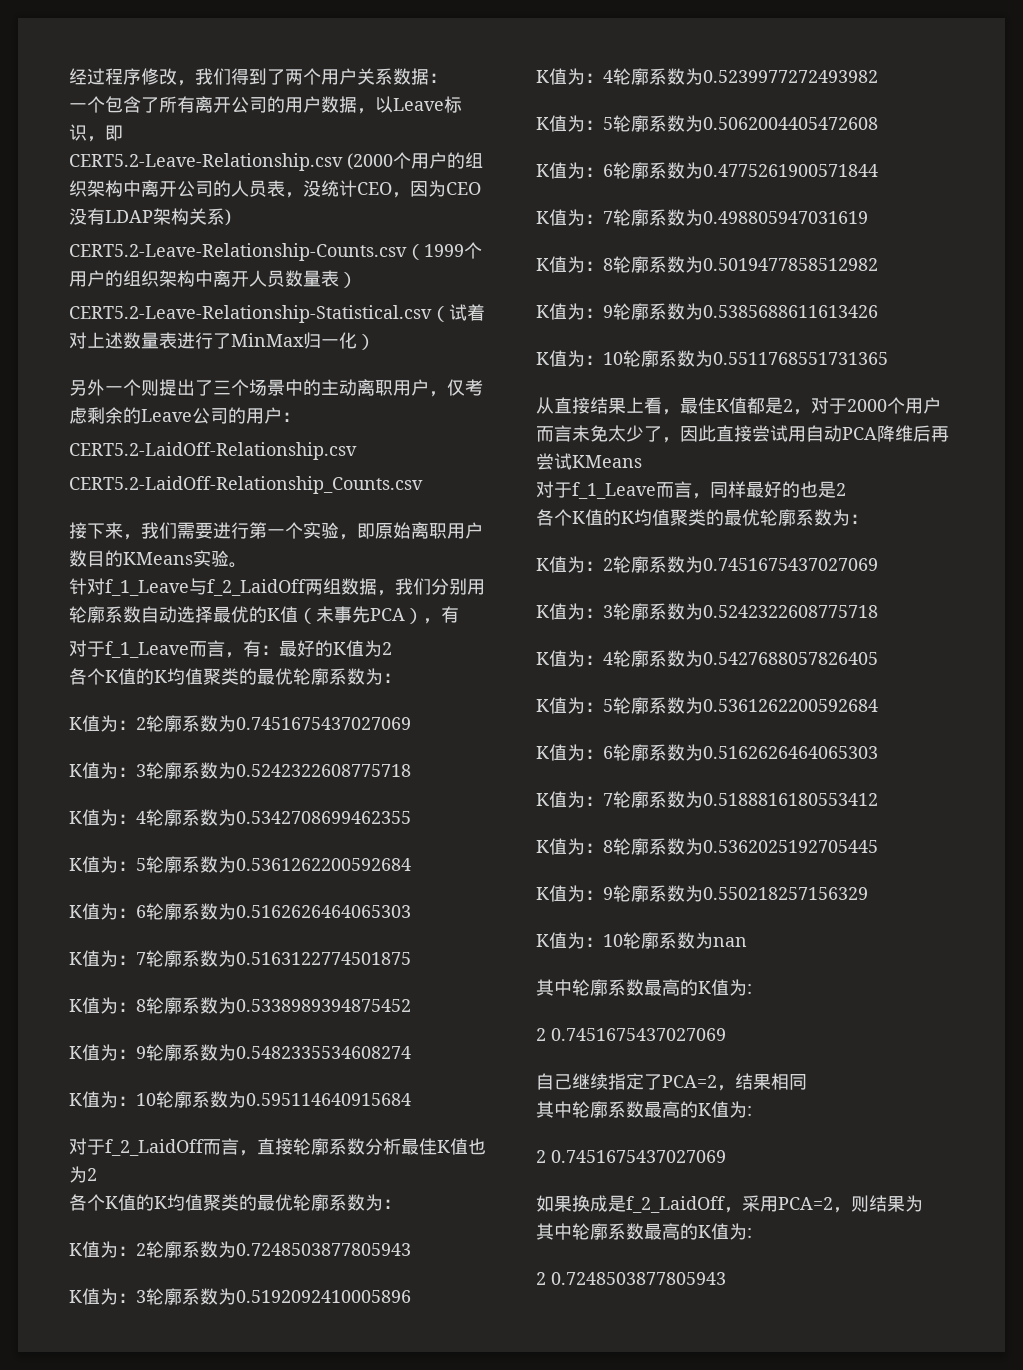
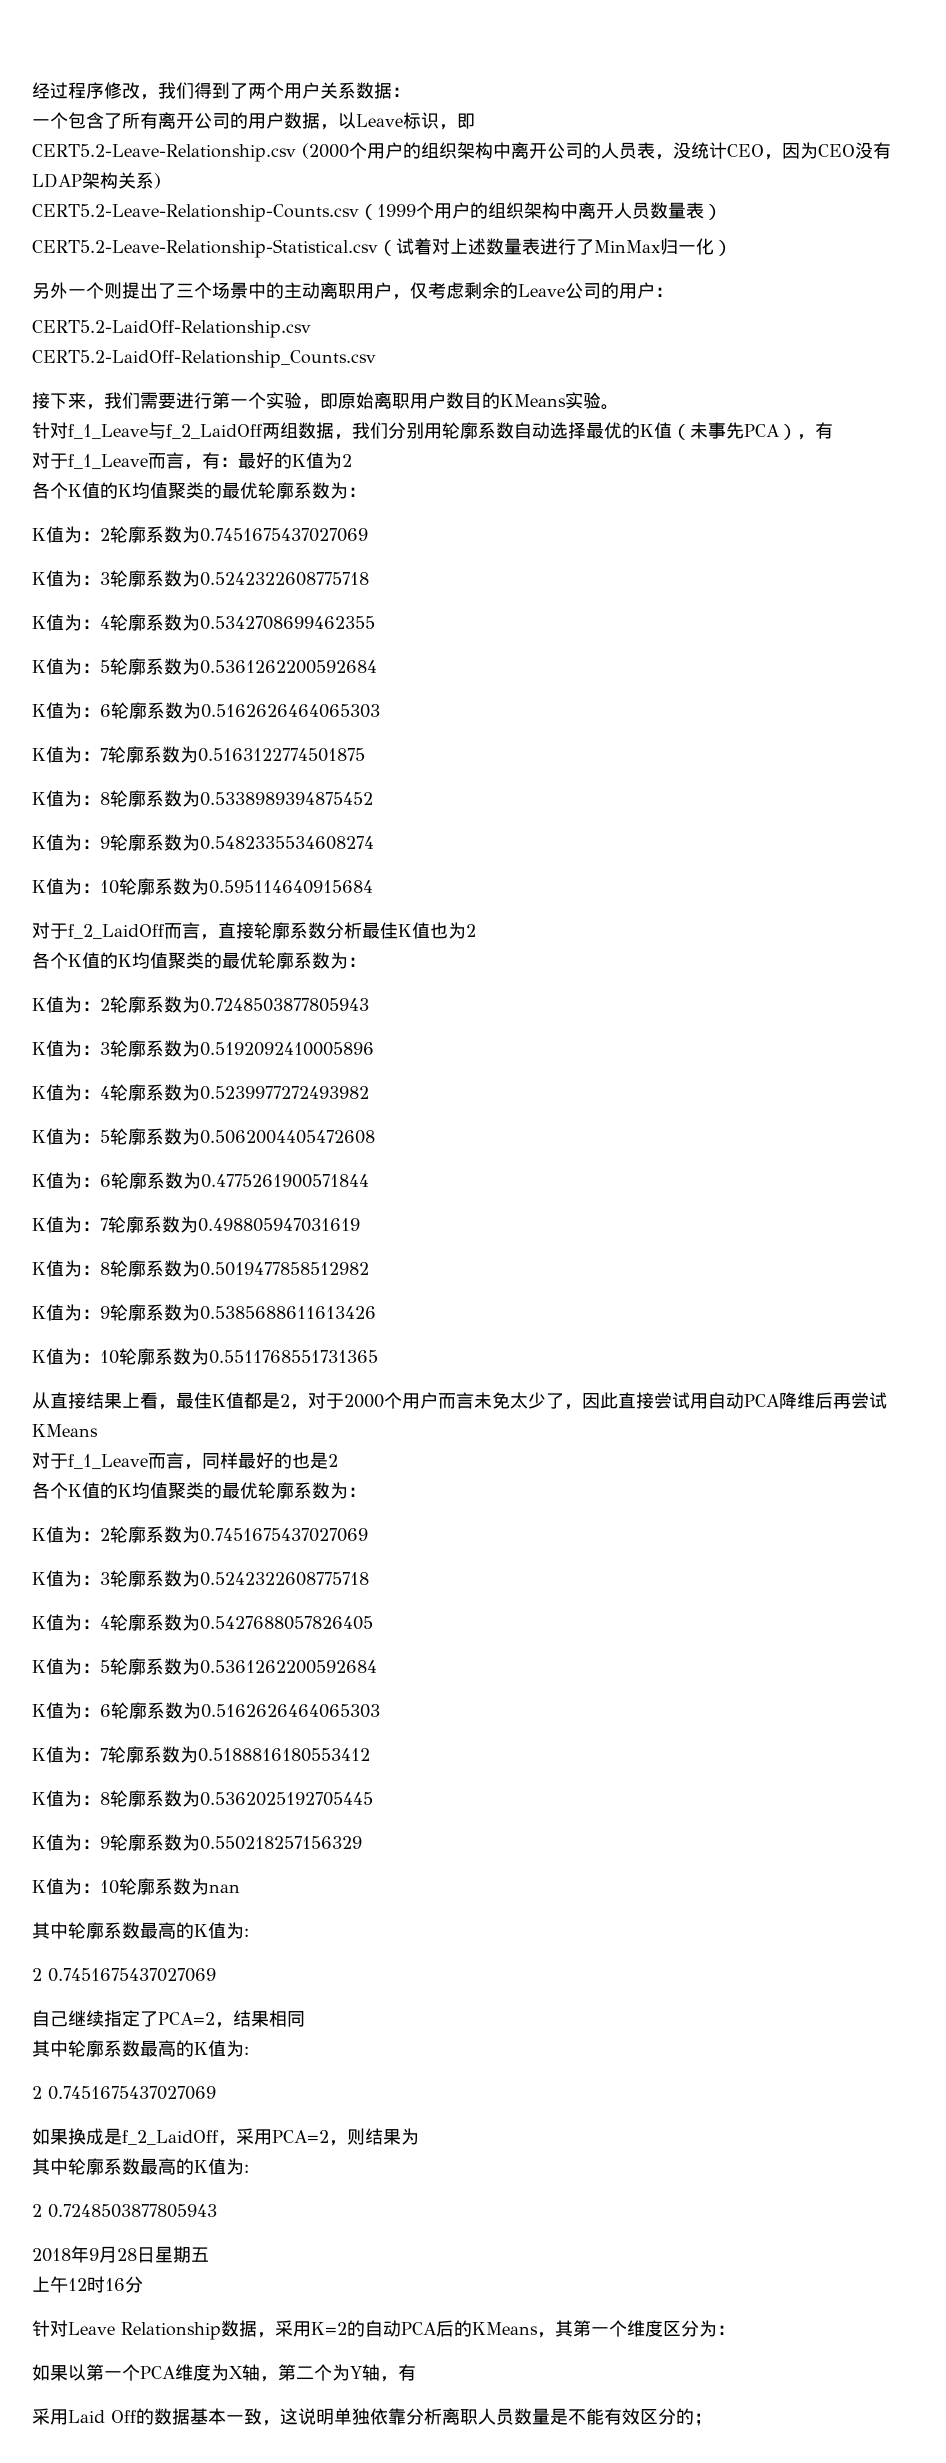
(726, 1278) none -> [32,2246,209,2263] [32,2276,143,2293] [32,2320,735,2340] [32,2364,416,2382] [32,2408,712,2426] // 2018年9月28日星期五 // 上午12时16分 // 针对Leave Relationship数据，采用K=2的自动PCA后的KMeans，其第一个维度区分为： // 如果以第一个PCA维度为X轴，第二个为Y轴，有 // 采用Laid Off的数据基本一致，这说明单独依靠分析离职人员数量是不能有效区分的；

